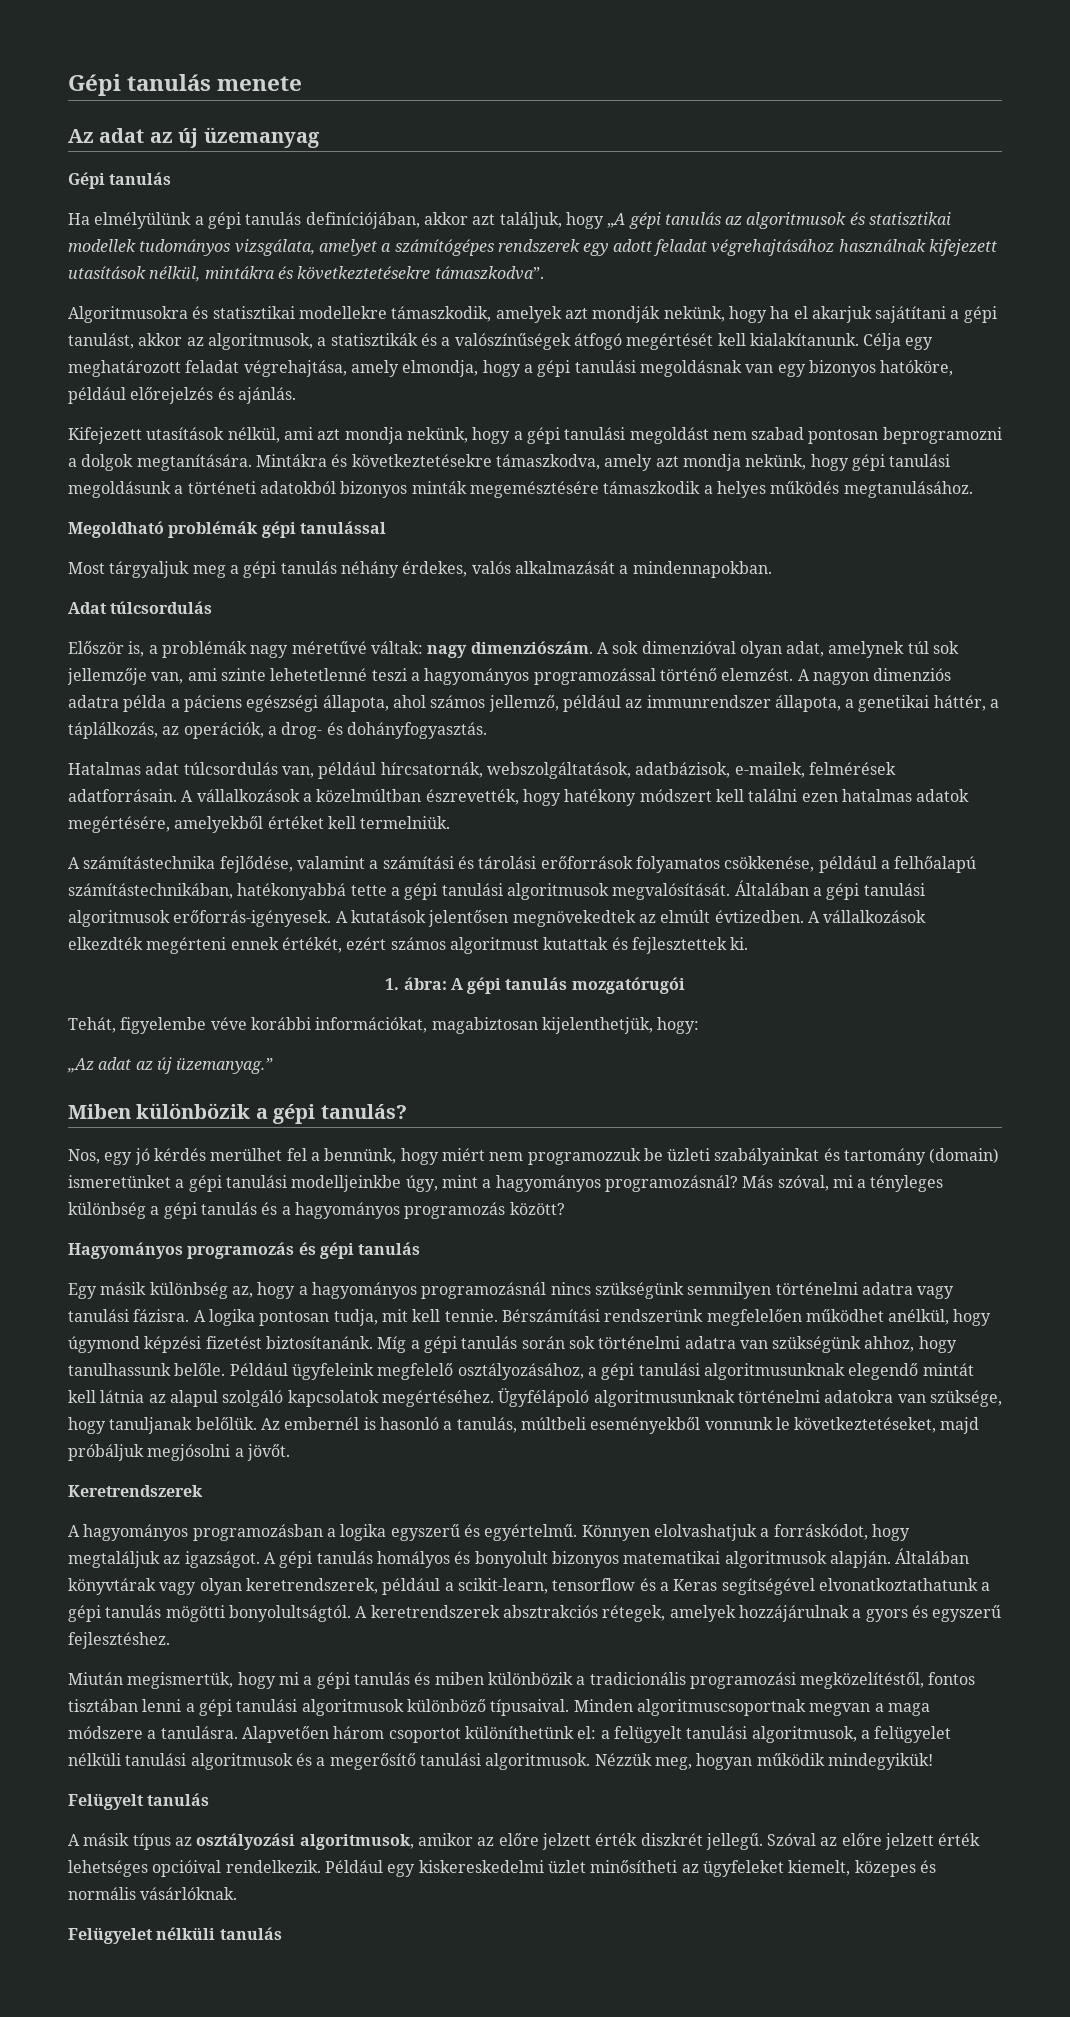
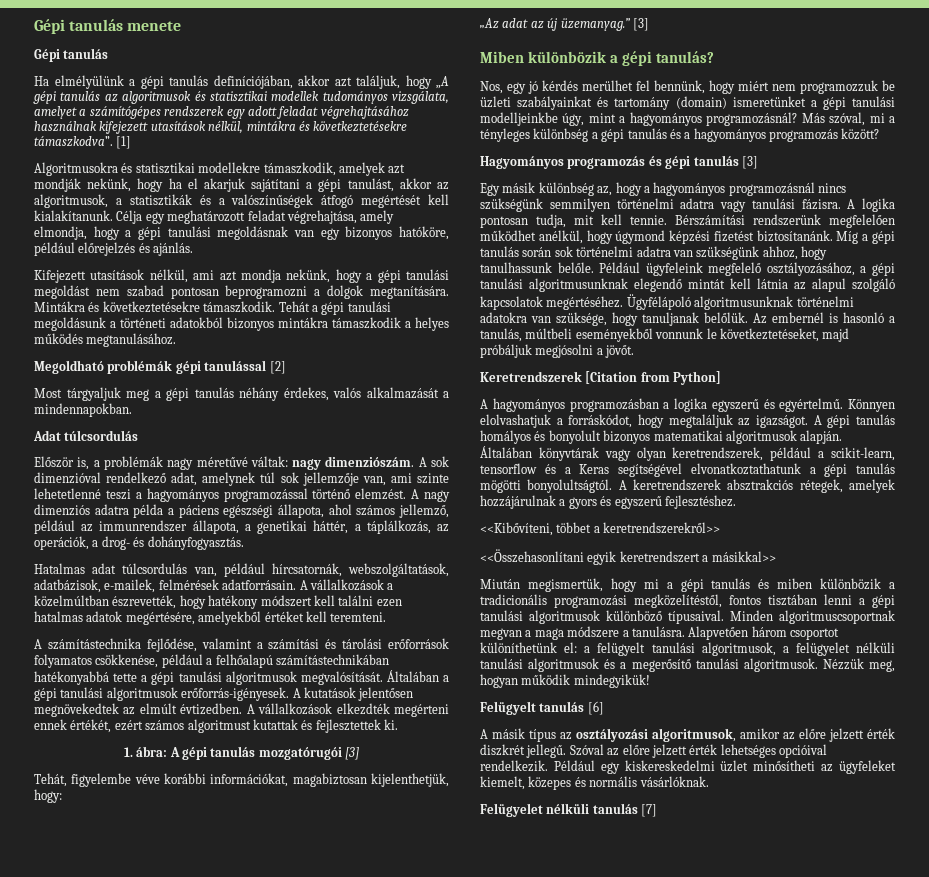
[68,127,320,148] // Az adat az új üzemanyag -> (182, 26) none
(544, 273) none -> [116,136,132,149] [1]
[495,454,849,471] támaszkodva, amely azt mondja nekünk, hogy -> [203,301,318,313] támaszkodik. Tehát a
[411,481,599,498] minták megemésztésére -> [278,317,328,328] mintákra
(386, 527) none -> [269,361,286,374] [2]
[739,641,782,658] olyan -> [106,472,167,484] rendelkező
[812,672,869,685] nagyon -> [424,490,450,502] nagy
[360,816,451,829] termelniük. -> [330,612,387,622] teremteni.
[68,883,233,899] számítástechnikában, -> [275,654,389,666] számítástechnikában
(685, 985) none -> [345,747,360,760] [3]
(274, 1066) none -> [632,18,649,31] [3]
[310,1152,320,1161] a -> (650, 85) none
(421, 1248) none -> [741,156,758,169] [3]
(203, 1491) none -> [585,371,722,385] [Citation from Python]
(170, 1640) none -> [480,522,721,536] [480,549,776,565] // <<Kibővíteni, többet a keretrendszerekről>> // <<Összehasonlítani egyik keretrendszert a másikkal>>
(210, 1799) none -> [587,701,604,715] [6]
(282, 1933) none -> [641,804,658,817] [7]

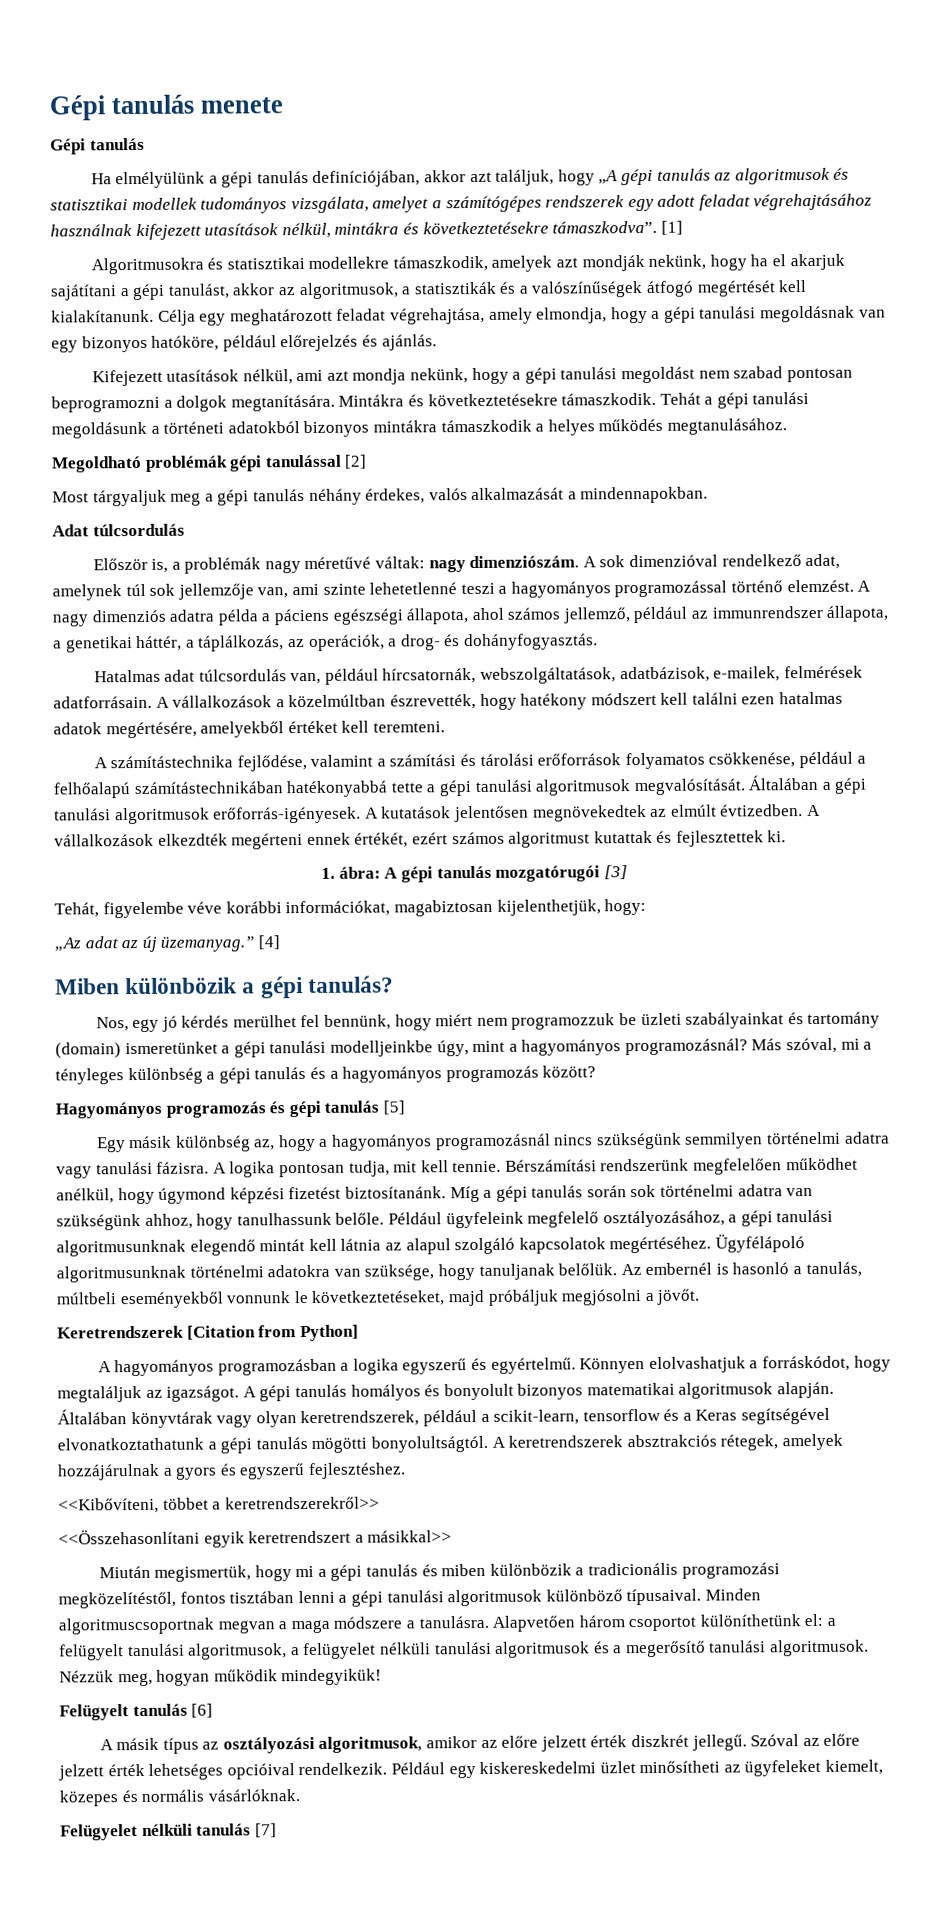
[632,18,649,31] [3] -> [257,935,280,950] [4]
[741,156,758,169] [3] -> [382,1100,405,1115] [5]

